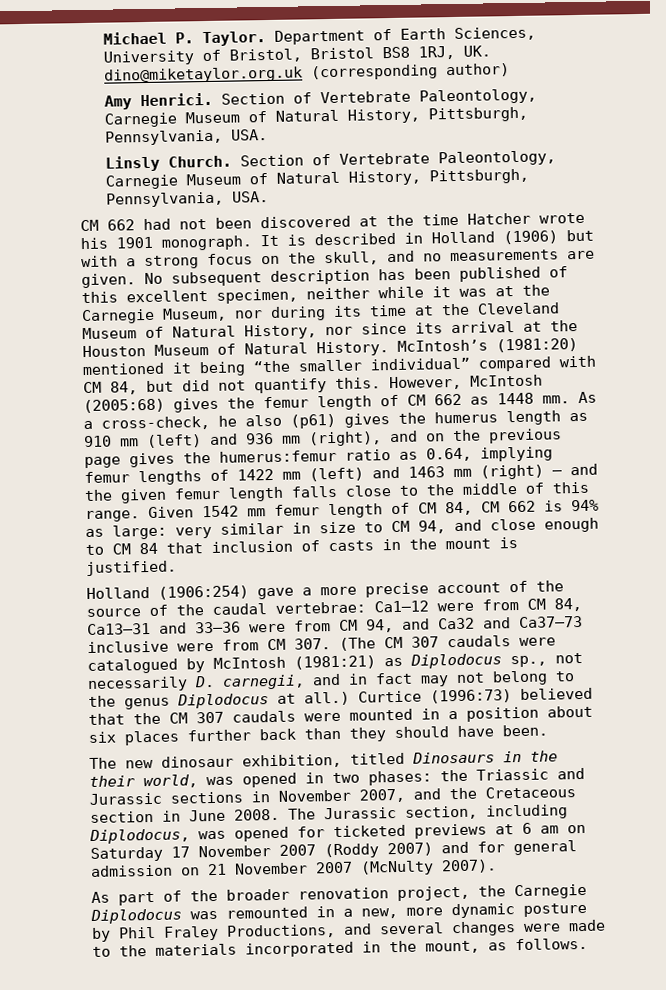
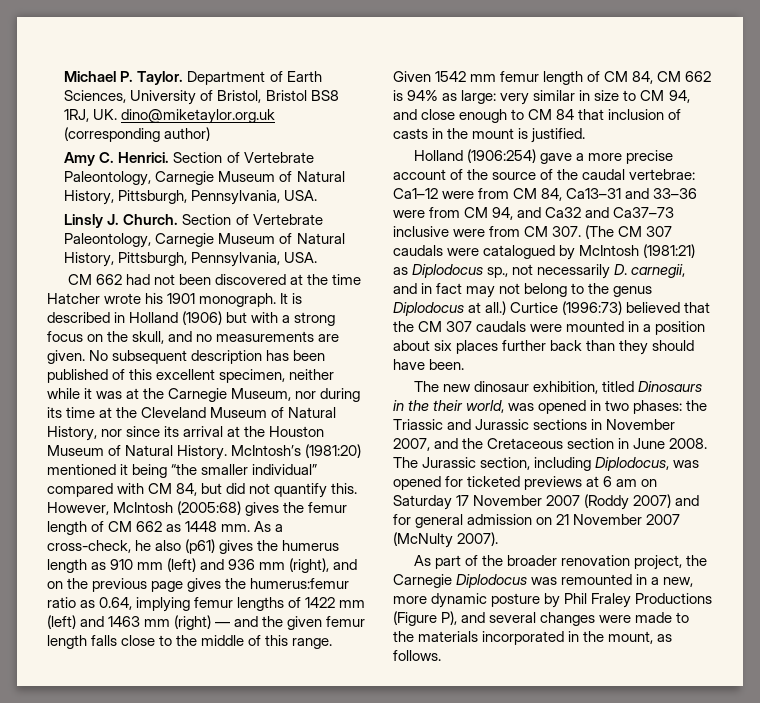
(133, 102) none -> [99,152,115,163] C.
(161, 163) none -> [107,214,120,225] J.
[226,924,336,939] Productions, -> [635,593,713,604] [393,611,458,626] Productions (Figure P),

